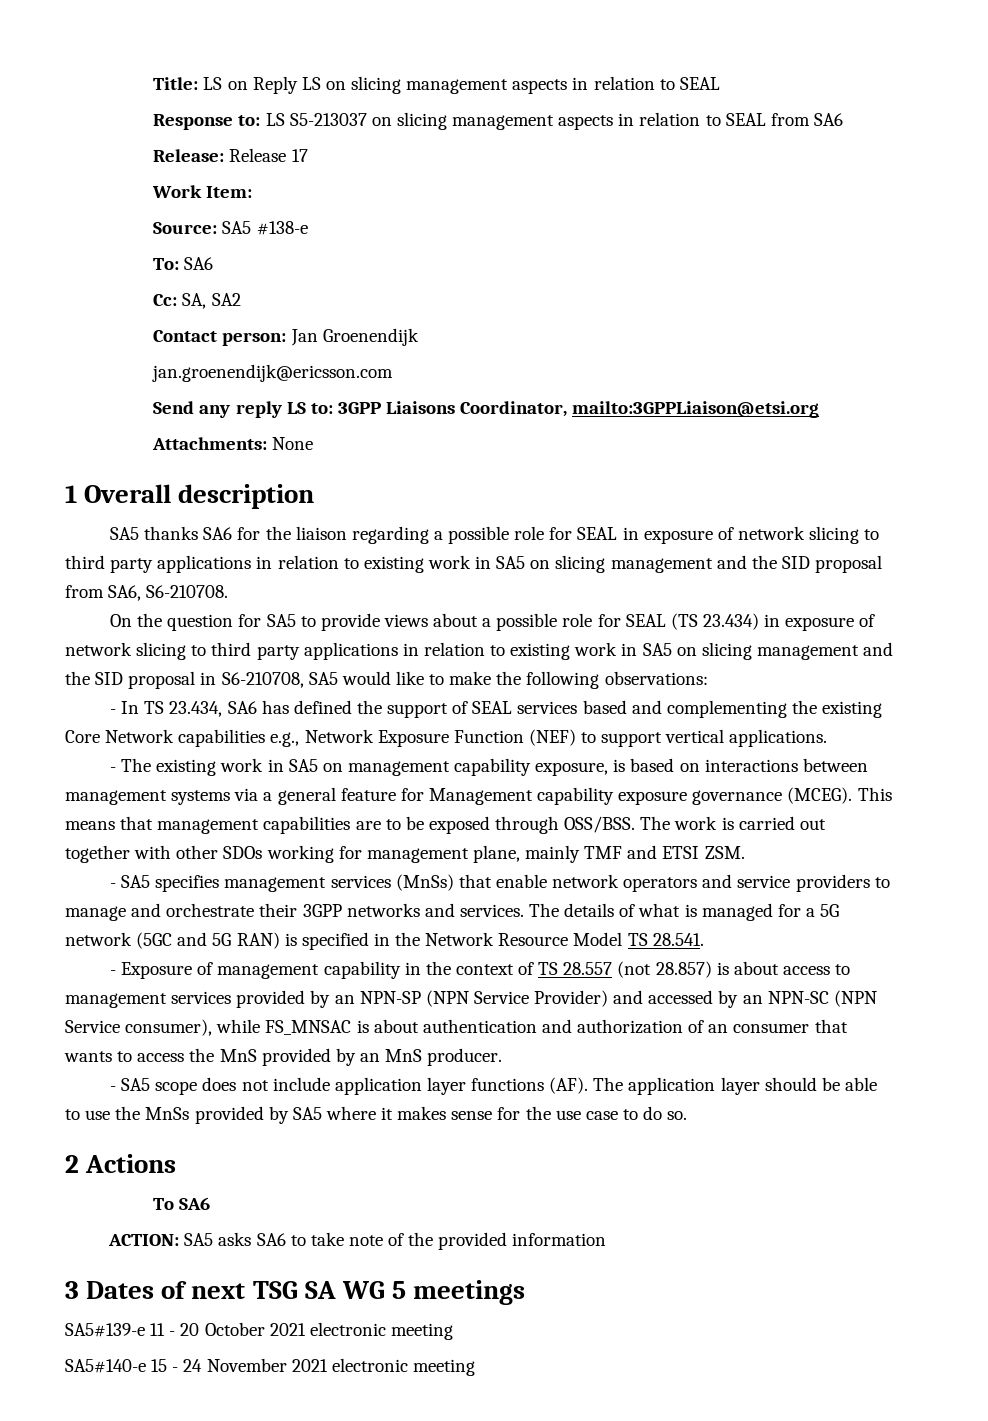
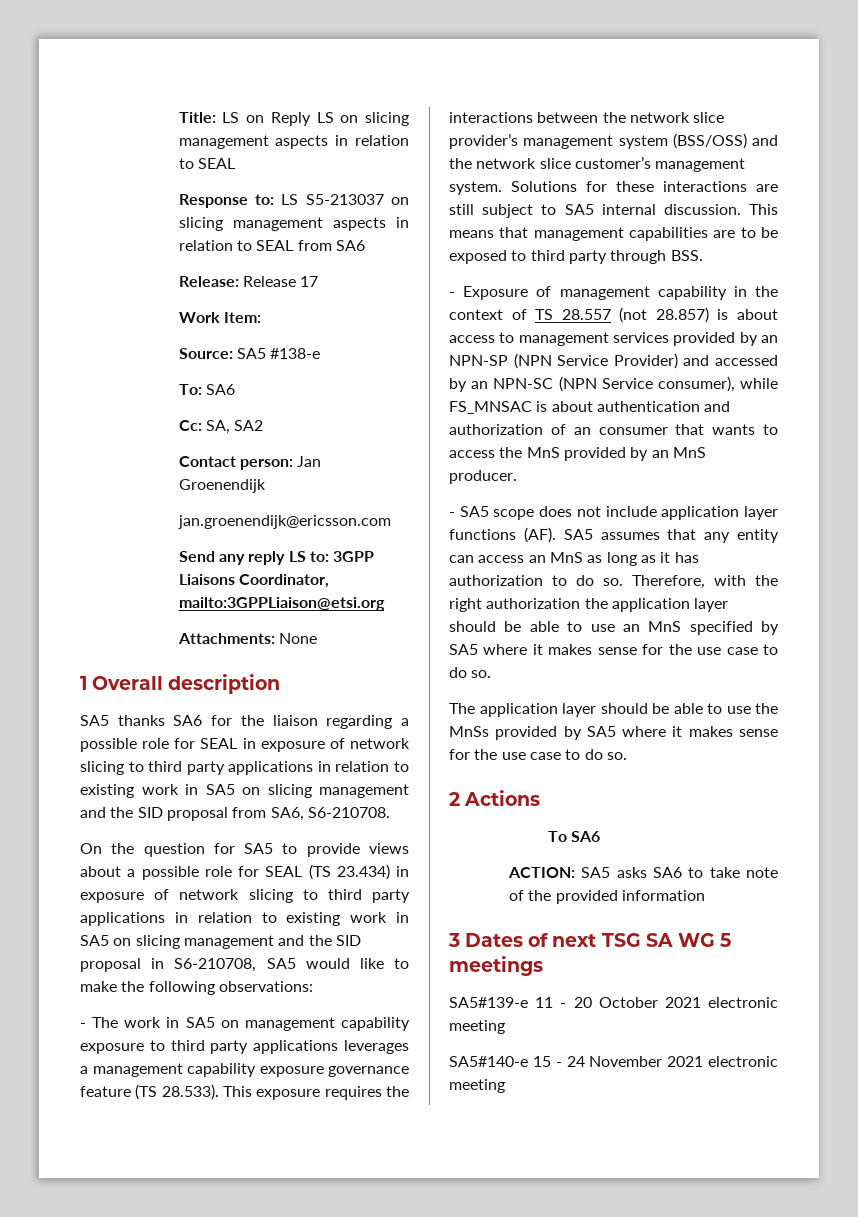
[110,700,883,718] [65,729,828,747] // - In TS 23.434, SA6 has defined the support of SEAL services based and complementing the existing Core Network capabilities e.g., Network Exposure Function (NEF) to support vertical applications. -> (313, 986) none
[156,759,217,776] existing -> (119, 1022) none
[535,758,868,776] [65,787,853,805] exposure, is based on interactions between management systems via a general feature for Management capability exposure governance (MCEG). -> [80,1040,410,1054] [80,1063,409,1077] [80,1084,409,1100] [449,112,725,123] [449,133,778,149] [449,156,746,172] [449,181,778,195] [449,204,741,218] exposure to third party applications leverages a management capability exposure governance feature (TS 28.533). This exposure requires the interactions between the network slice provider’s management system (BSS/OSS) and the network slice customer’s management system. Solutions for these interactions are still subject to SA5 internal discussion.
[495,816,826,834] [65,845,745,863] [110,874,890,892] [65,903,840,921] [65,932,704,950] through OSS/BSS. The work is carried out together with other SDOs working for management plane, mainly TMF and ETSI ZSM. // - SA5 specifies management services (MnSs) that enable network operators and service providers to manage and orchestrate their 3GPP networks and services. The details of what is managed for a 5G network (5GC and 5G RAN) is specified in the Network Resource Model TS 28.541. -> [511,250,703,264] to third party through BSS.
(589, 1085) none -> [563,529,779,543] [449,552,699,566] [449,575,778,589] [449,598,729,612] [449,621,779,635] [449,644,778,655] [449,667,492,678] SA5 assumes that any entity can access an MnS as long as it has authorization to do so. Therefore, with the right authorization the application layer should be able to use an MnS specified by SA5 where it makes sense for the use case to do so. //

